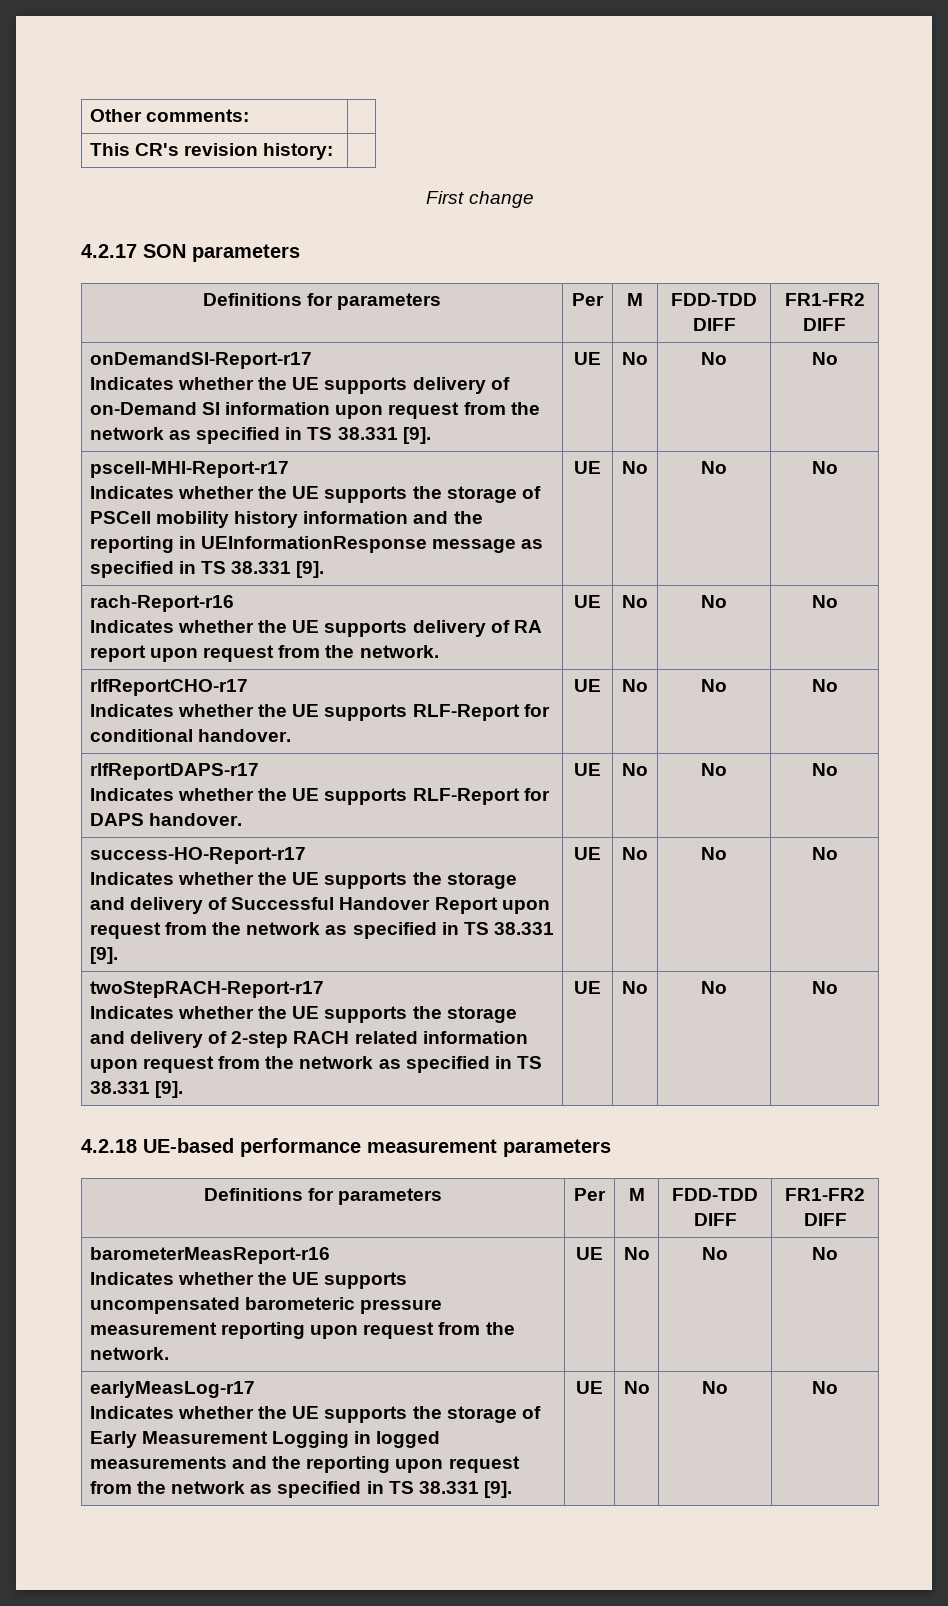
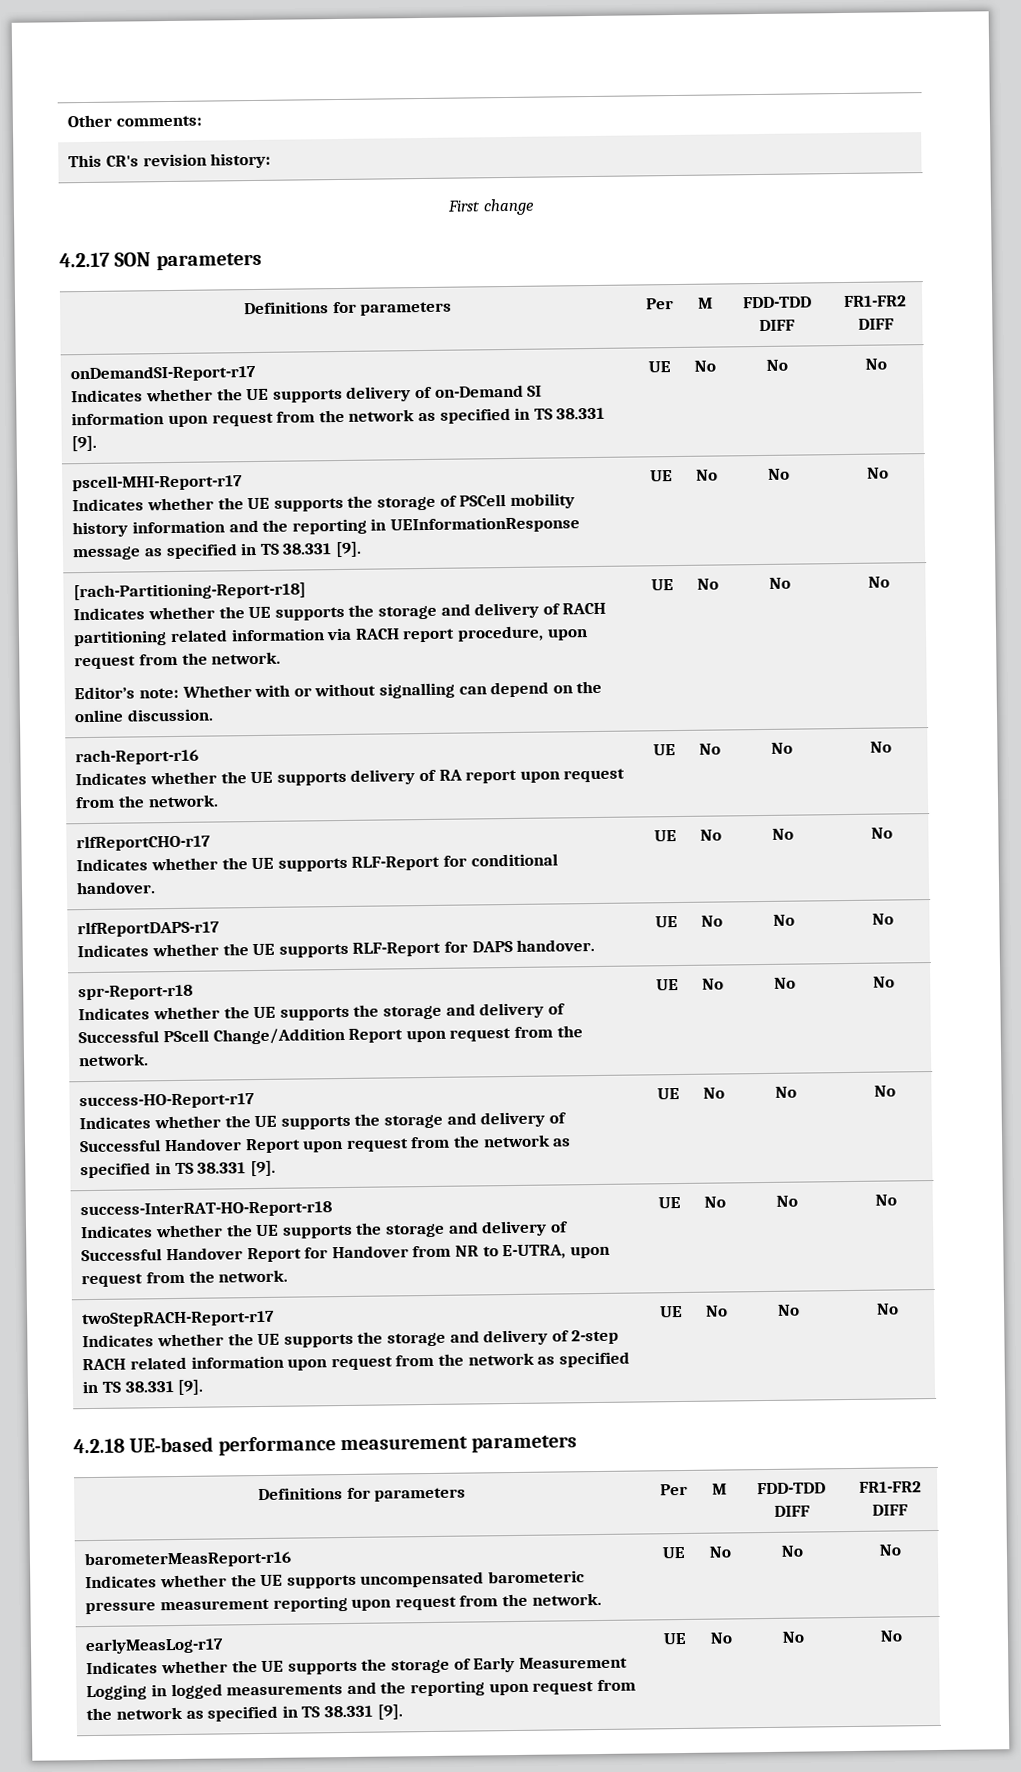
(838, 467) none -> [73,582,307,601] [73,602,607,621] [73,625,588,647] [74,651,282,670] [74,680,603,700] [74,708,215,723] [651,579,674,591] [697,578,719,590] [769,577,791,589] [867,576,890,588] // [rach-Partitioning-Report-r18] // Indicates whether the UE supports the storage and delivery of RACH partitioning related information via RACH report procedure, upon request from the network. // Editor’s note: Whether with or without signalling can depend on the online discussion. | UE | No | No | No
(838, 769) none -> [78,984,194,1001] [78,1002,566,1021] [78,1025,583,1045] [78,1053,150,1067] [656,979,679,991] [702,978,724,990] [774,977,796,989] [872,976,895,988] // spr-Report-r18 // Indicates whether the UE supports the storage and delivery of Successful PScell Change/Addition Report upon request from the network. | UE | No | No | No
(838, 853) none -> [80,1201,333,1219] [81,1220,569,1239] [81,1244,610,1263] [81,1269,289,1288] [658,1197,681,1209] [704,1196,726,1208] [776,1195,798,1207] [874,1194,897,1206] // success-InterRAT-HO-Report-r18 // Indicates whether the UE supports the storage and delivery of Successful Handover Report for Handover from NR to E-UTRA, upon request from the network. | UE | No | No | No

